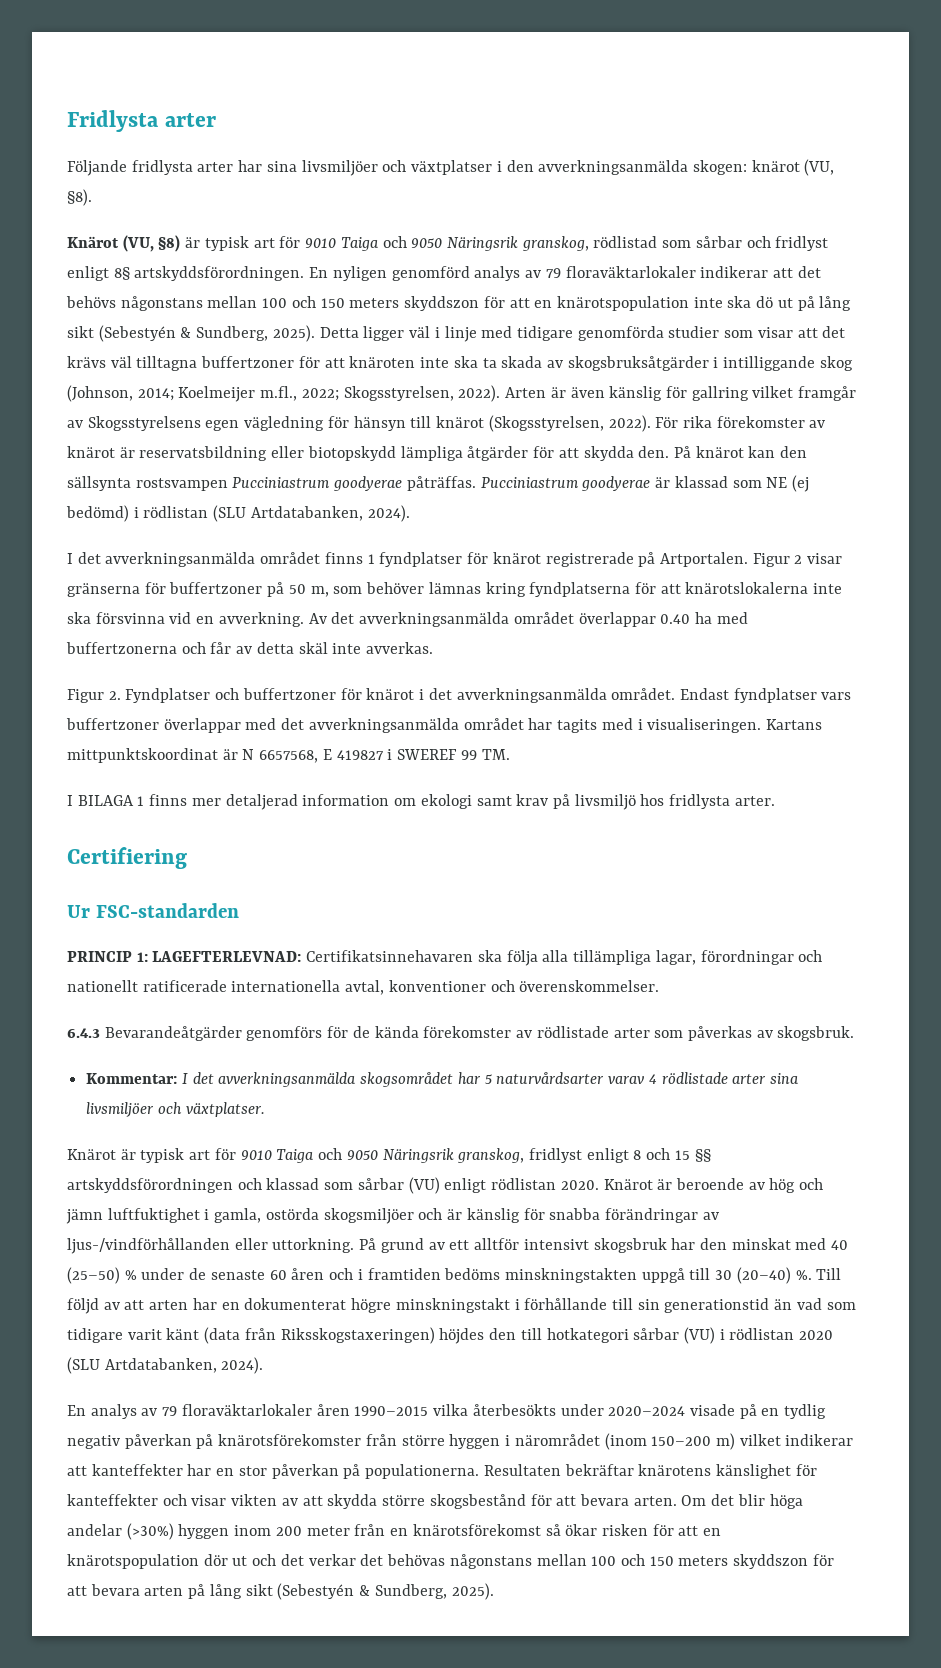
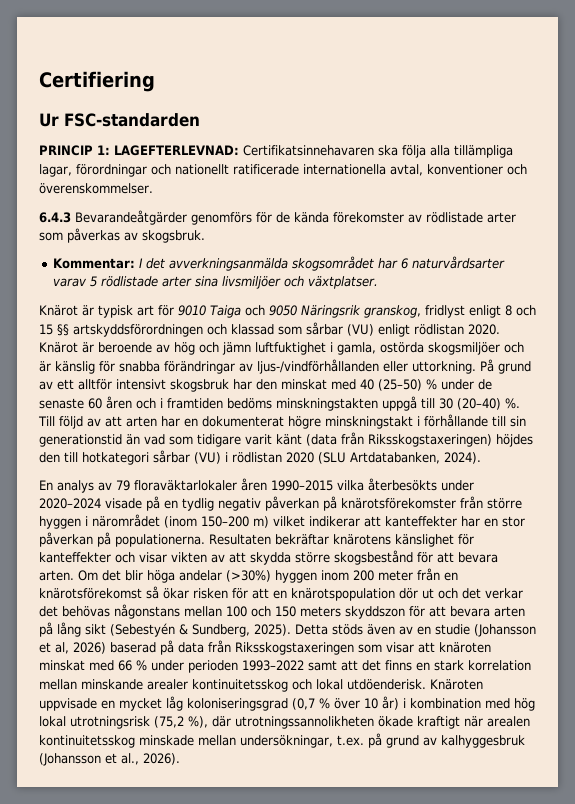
[67,110,216,132] [67,159,835,176] [67,189,92,206] [67,235,829,252] [67,266,821,281] [66,296,852,311] [67,325,846,342] [67,356,853,371] [67,385,857,402] [67,415,826,432] [67,446,808,461] [67,475,809,492] [66,505,410,522] [67,552,843,567] [67,582,843,597] [67,612,748,627] [66,642,434,654] [67,688,852,703] [66,718,822,733] [67,748,510,763] [67,794,775,810] Fridlysta arter // Följande fridlysta arter har sina livsmiljöer och växtplatser i den avverkningsanmälda skogen: knärot (VU, §8). // Knärot (VU, §8) är typisk art för 9010 Taiga och 9050 Näringsrik granskog, rödlistad som sårbar och fridlyst enligt 8§ artskyddsförordningen. En nyligen genomförd analys av 79 floraväktarlokaler indikerar att det behövs någonstans mellan 100 och 150 meters skyddszon för att en knärotspopulation inte ska dö ut på lång sikt (Sebestyén & Sundberg, 2025). Detta ligger väl i linje med tidigare genomförda studier som visar att det krävs väl tilltagna buffertzoner för att knäroten inte ska ta skada av skogsbruksåtgärder i intilliggande skog (Johnson, 2014; Koelmeijer m.fl., 2022; Skogsstyrelsen, 2022). Arten är även känslig för gallring vilket framgår av Skogsstyrelsens egen vägledning för hänsyn till knärot (Skogsstyrelsen, 2022). För rika förekomster av knärot är reservatsbildning eller biotopskydd lämpliga åtgärder för att skydda den. På knärot kan den sällsynta rostsvampen Pucciniastrum goodyerae påträffas. Pucciniastrum goodyerae är klassad som NE (ej bedömd) i rödlistan (SLU Artdatabanken, 2024). // I det avverkningsanmälda området finns 1 fyndplatser för knärot registrerade på Artportalen. Figur 2 visar gränserna för buffertzoner på 50 m, som behöver lämnas kring fyndplatserna för att knärotslokalerna inte ska försvinna vid en avverkning. Av det avverkningsanmälda området överlappar 0.40 ha med buffertzonerna och får av detta skäl inte avverkas. // Figur 2. Fyndplatser och buffertzoner för knärot i det avverkningsanmälda området. Endast fyndplatser vars buffertzoner överlappar med det avverkningsanmälda området har tagits med i visualiseringen. Kartans mittpunktskoordinat är N 6657568, E 419827 i SWEREF 99 TM. // I BILAGA 1 finns mer detaljerad information om ekologi samt krav på livsmiljö hos fridlysta arter. // -> (39, 81) none
[484,1074,492,1084] 5 -> [400,258,408,269] 6
[648,1074,657,1084] 4 -> [89,276,97,287] 5
(494, 1591) none -> [295,624,536,637] [39,640,491,655] [39,660,531,673] [39,679,483,692] [39,696,535,711] [39,716,530,729] [39,733,525,748] [39,753,180,766] Detta stöds även av en studie (Johansson et al, 2026) baserad på data från Riksskogstaxeringen som visar att knäroten minskat med 66 % under perioden 1993–2022 samt att det finns en stark korrelation mellan minskande arealer kontinuitetsskog och lokal utdöenderisk. Knäroten uppvisade en mycket låg koloniseringsgrad (0,7 % över 10 år) i kombination med hög lokal utrotningsrisk (75,2 %), där utrotningssannolikheten ökade kraftigt när arealen kontinuitetsskog minskade mellan undersökningar, t.ex. på grund av kalhyggesbruk (Johansson et al., 2026).

